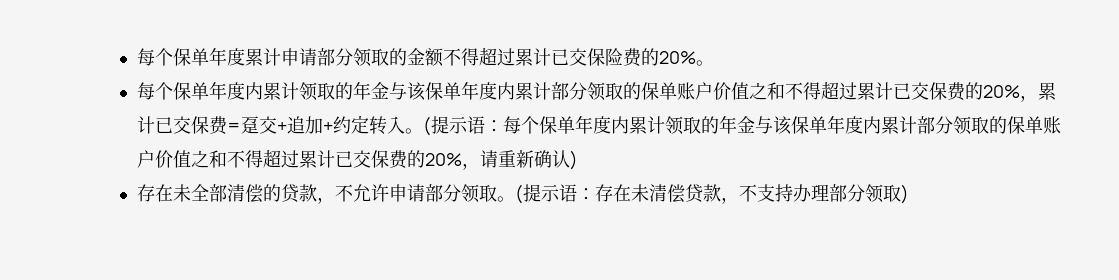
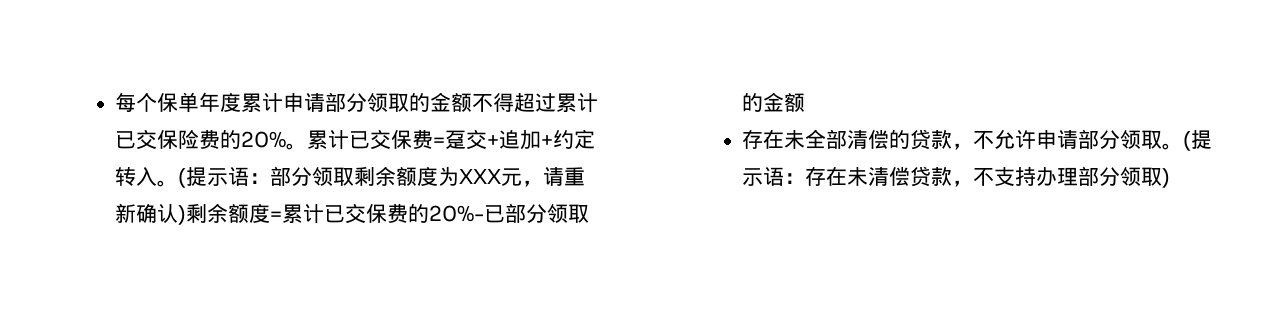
[136,81,1038,102] // 每个保单年度内累计领取的年金与该保单年度内累计部分领取的保单账户价值之和不得超过累计已交保费的20%， -> (308, 146) none
[502,115,1061,135] [136,149,578,170] 每个保单年度内累计领取的年金与该保单年度内累计部分领取的保单账户价值之和不得超过累计已交保费的20%，请重新确认) -> [270,166,586,187] [115,203,590,225] [742,92,806,112] 部分领取剩余额度为XXX元，请重新确认)剩余额度=累计已交保费的20%-已部分领取的金额

